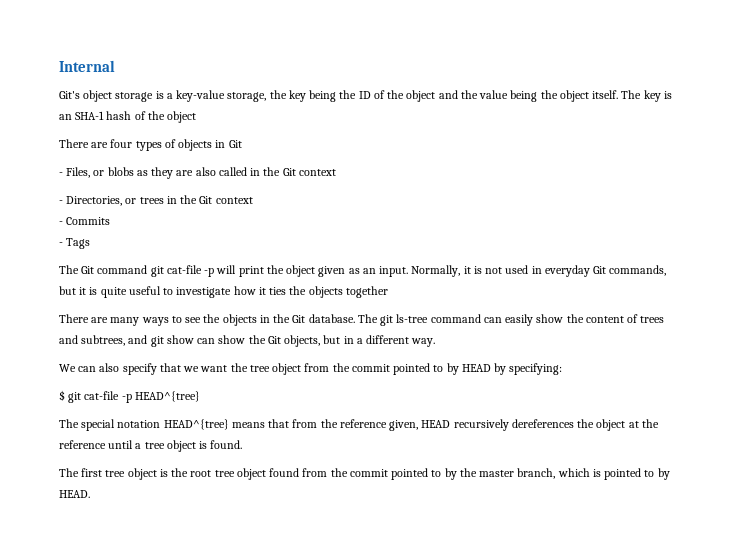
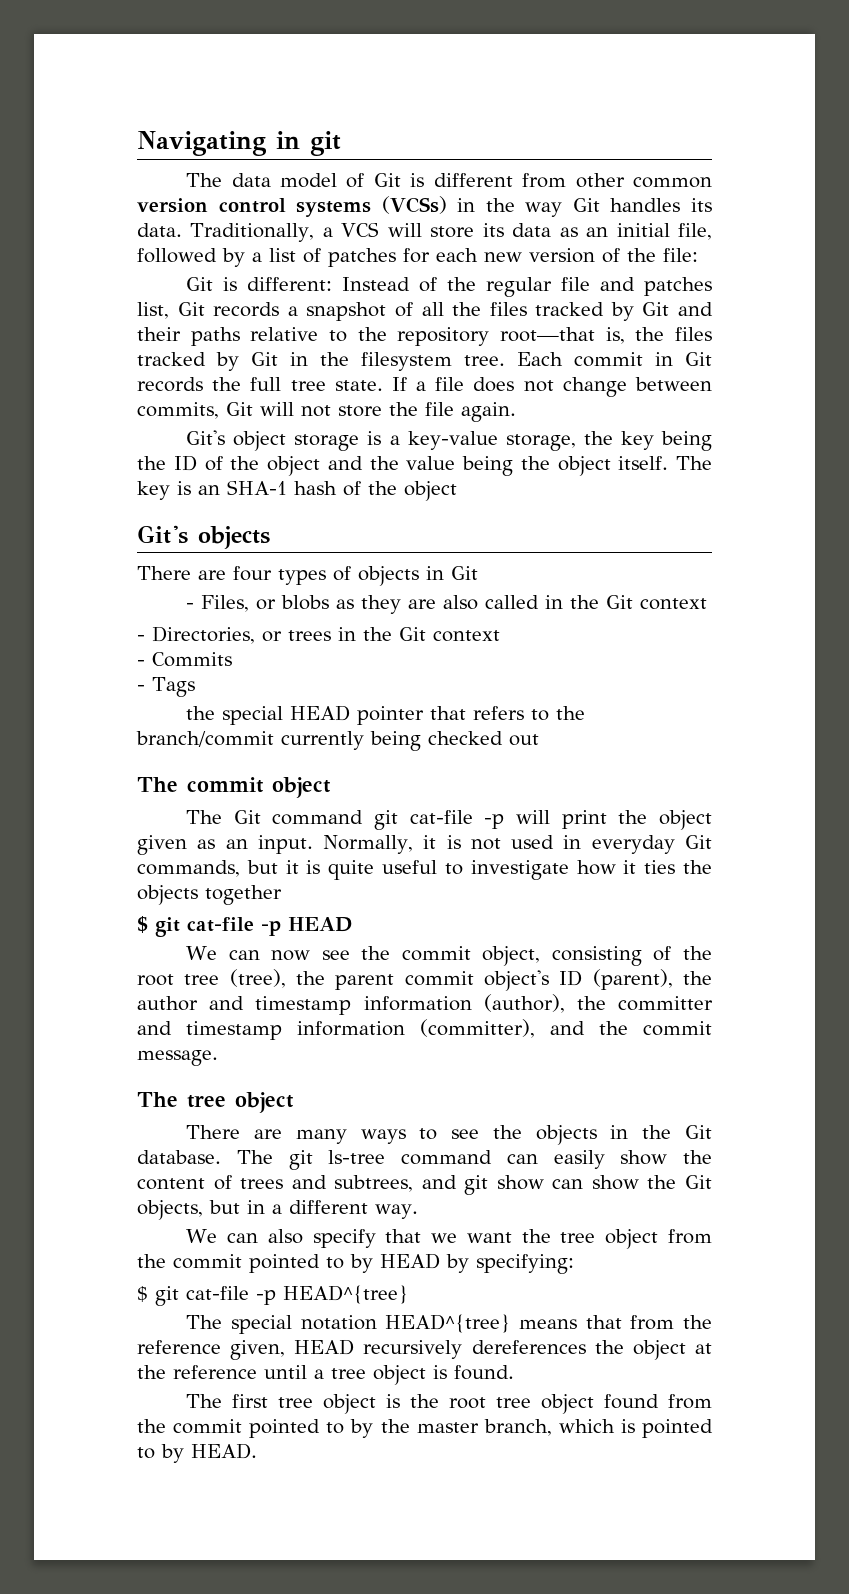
[59,60,115,72] Internal -> [137,131,341,156] [186,173,712,188] [137,196,712,217] [137,222,712,242] [137,248,698,267] [186,277,713,297] [137,302,713,321] [137,327,712,346] [137,352,712,371] [137,377,712,397] [137,402,516,422] Navigating in git // The data model of Git is different from other common version control systems (VCSs) in the way Git handles its data. Traditionally, a VCS will store its data as an initial file, followed by a list of patches for each new version of the file: // Git is different: Instead of the regular file and patches list, Git records a snapshot of all the files tracked by Git and their paths relative to the repository root—that is, the files tracked by Git in the filesystem tree. Each commit in Git records the full tree state. If a file does not change between commits, Git will not store the file again.
(197, 117) none -> [137,525,270,549] // Git's objects
(91, 243) none -> [186,705,586,725] [136,731,539,751] [137,777,331,798] // the special HEAD pointer that refers to the branch/commit currently being checked out // The commit object
(388, 292) none -> [137,916,353,937] [186,946,712,966] [137,969,712,991] [137,994,713,1015] [137,1019,712,1040] [137,1050,218,1066] [137,1092,294,1113] // $ git cat-file -p HEAD // We can now see the commit object, consisting of the root tree (tree), the parent commit object's ID (parent), the author and timestamp information (author), the committer and timestamp information (committer), and the commit message. // The tree object

